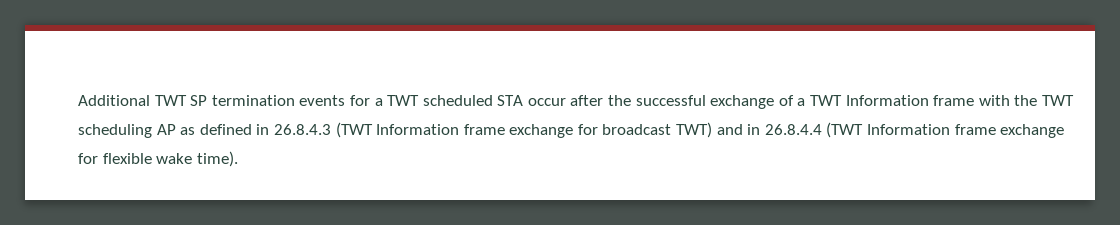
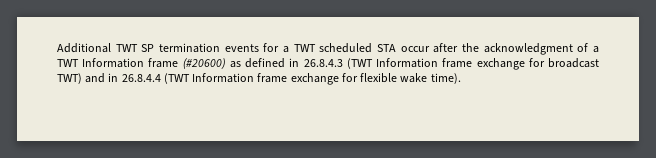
[635,95,775,109] successful exchange -> [483,43,573,55] acknowledgment
[978,95,1074,106] [78,124,176,138] with the TWT scheduling AP -> [182,58,226,69] (#20600)

